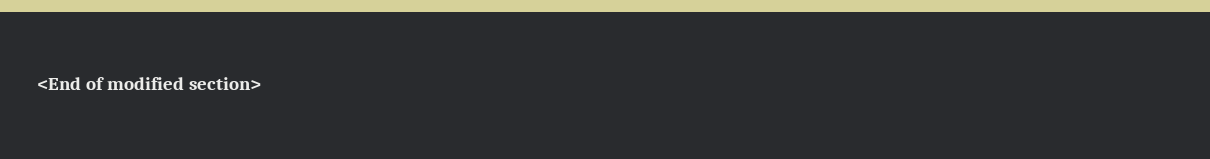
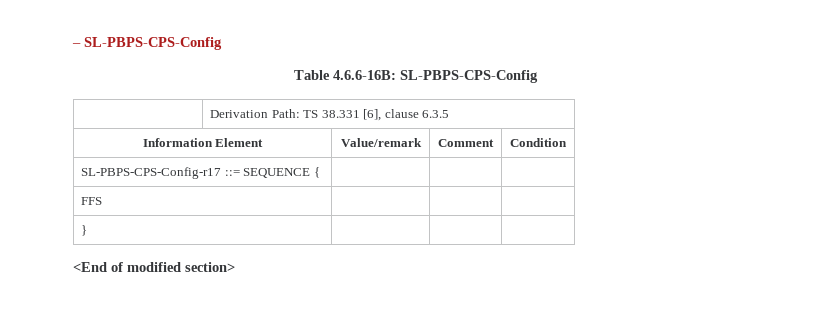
(37, 83) none -> [72,37,222,50] [293,70,538,83] [210,109,450,121] [142,138,264,147] [340,138,422,147] [438,139,494,147] [510,138,567,147] [81,167,320,179] [81,197,103,205] [81,225,88,236] – SL-PBPS-CPS-Config // Table 4.6.6-16B: SL-PBPS-CPS-Config // | Derivation Path: TS 38.331 [6], clause 6.3.5 // Information Element | Value/remark | Comment | Condition // SL-PBPS-CPS-Config-r17 ::= SEQUENCE { | | | // FFS | | | // } | | | //

